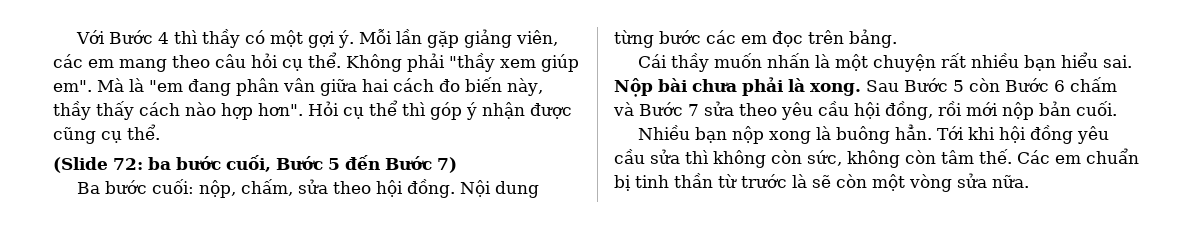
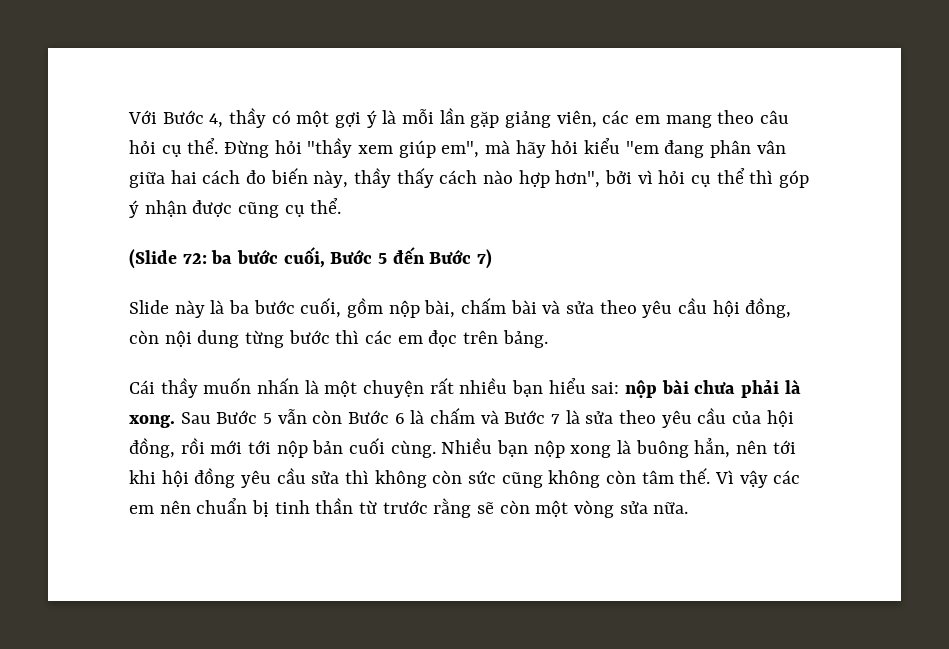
[157,30,198,44] 4 thì -> [209,113,224,128] 4,
[337,29,392,48] ý. Mỗi -> [366,109,435,128] ý là mỗi
[346,53,445,72] Không phải -> [224,140,302,158] Đừng hỏi
[53,78,144,92] em". Mà là -> [441,138,621,158] em", mà hãy hỏi kiểu
[258,101,339,116] hơn". Hỏi -> [555,170,686,188] hơn", bởi vì hỏi
[76,179,491,198] Ba bước cuối: nộp, chấm, sửa theo hội đồng. Nội -> [129,298,792,318] [129,330,192,347] Slide này là ba bước cuối, gồm nộp bài, chấm bài và sửa theo yêu cầu hội đồng, còn nội
(701, 37) none -> [335,330,360,344] thì
[1102,55,1132,68] [614,78,653,97] sai. Nộp -> [591,380,658,398] sai: nộp
(964, 86) none -> [277,409,307,424] vẫn
(1065, 86) none -> [410,410,425,424] là
[704,101,849,120] sửa theo yêu cầu -> [565,408,762,428] là sửa theo yêu cầu của
(998, 109) none -> [248,440,272,454] tới
[1076,101,1117,116] cuối. // -> [349,438,436,458] cuối cùng.
[894,124,964,140] hẳn. Tới -> [694,438,796,458] hẳn, nên tới
[807,150,842,166] sức, -> [468,470,543,488] sức cũng
[1017,150,1081,164] Các em -> [715,470,801,488] [129,500,191,514] Vì vậy các em nên
[792,174,807,188] là -> [433,498,472,518] rằng

